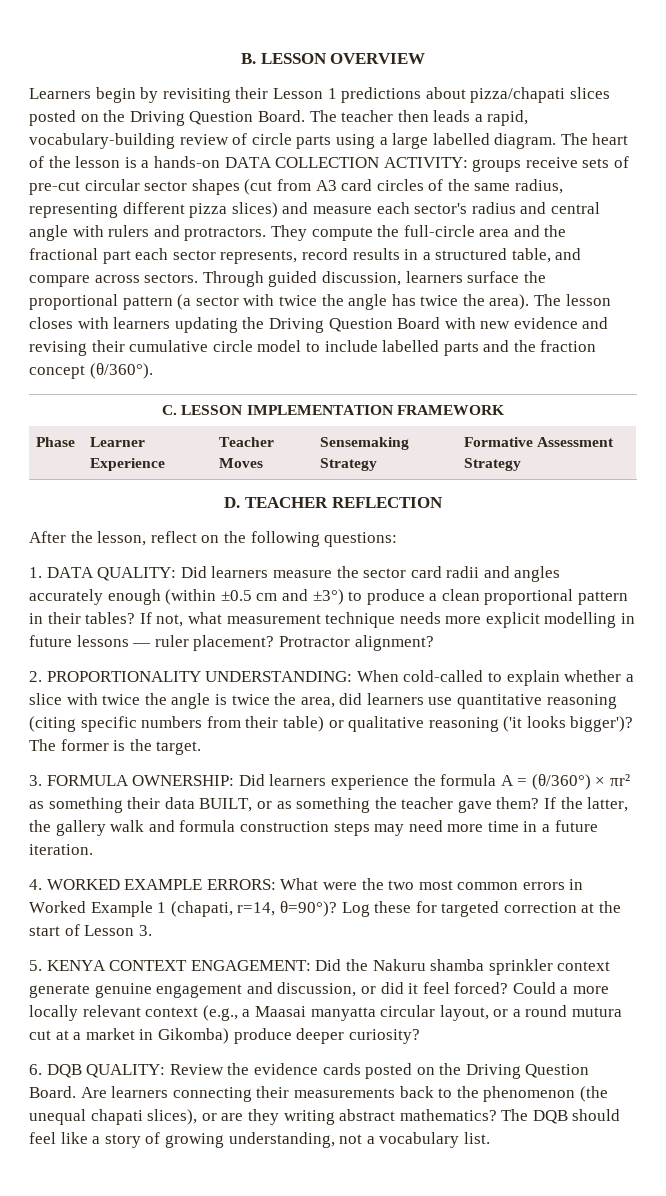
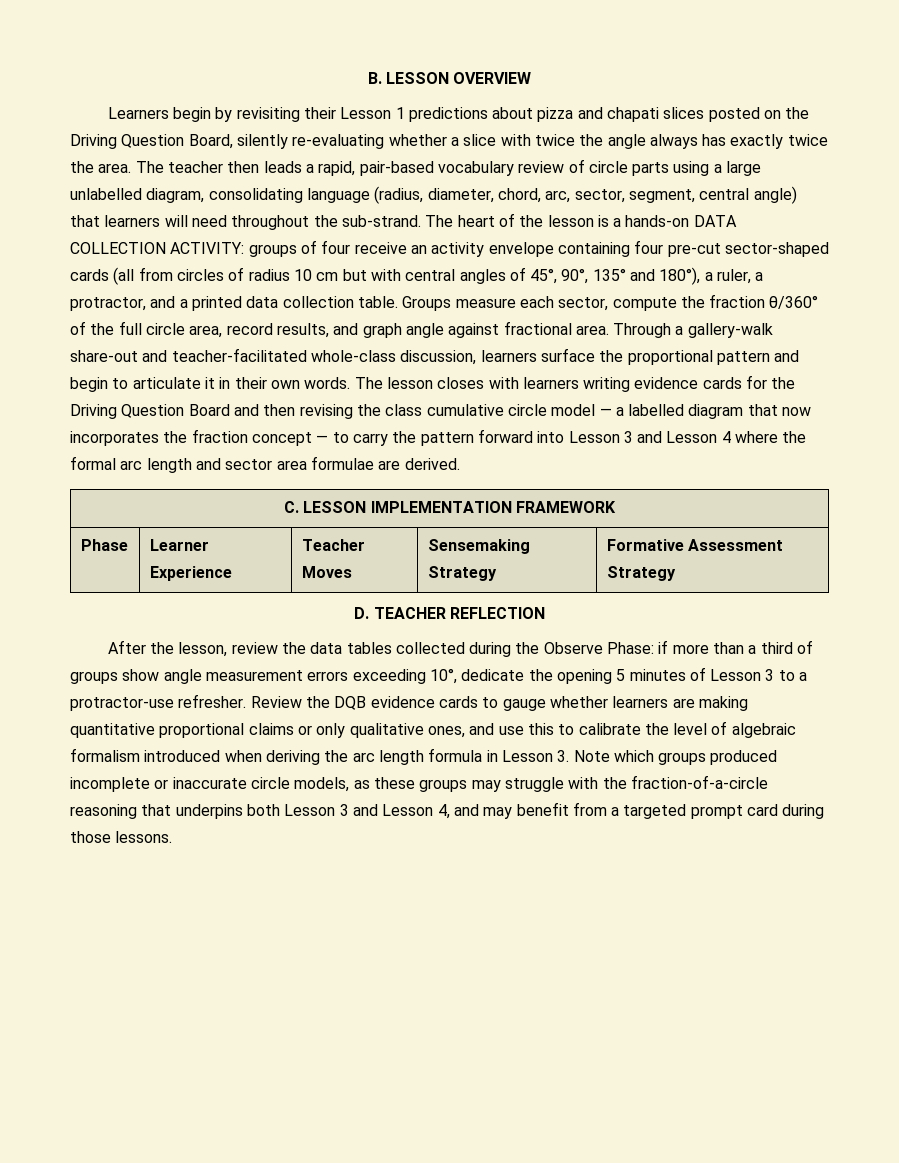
[470,87,566,103] pizza/chapati -> [537,107,660,122] pizza and chapati
[257,110,305,122] Board. -> [188,134,828,149] [70,161,132,173] Board, silently re-evaluating whether a slice with twice the angle always has exactly twice the area.
[29,133,175,149] vocabulary-building -> [359,161,514,176] pair-based vocabulary
[432,133,557,149] labelled diagram. -> [70,186,797,204] [70,215,421,230] unlabelled diagram, consolidating language (radius, diameter, chord, arc, sector, segment, central angle) that learners will need throughout the sub-strand.
[525,156,630,168] [29,179,564,195] [29,202,600,218] [29,225,567,241] [29,248,582,264] [29,271,318,287] receive sets of pre-cut circular sector shapes (cut from A3 card circles of the same radius, representing different pizza slices) and measure each sector's radius and central angle with rulers and protractors. They compute the full-circle area and the fractional part each sector represents, record results in a structured table, and compare across sectors. Through guided -> [300,240,829,257] [70,267,764,285] [70,294,819,311] [70,321,773,338] [70,348,396,362] of four receive an activity envelope containing four pre-cut sector-shaped cards (all from circles of radius 10 cm but with central angles of 45°, 90°, 135° and 180°), a ruler, a protractor, and a printed data collection table. Groups measure each sector, compute the fraction θ/360° of the full circle area, record results, and graph angle against fractional area. Through a gallery-walk share-out and teacher-facilitated whole-class
[177,294,530,310] (a sector with twice the angle has twice the area). -> [774,350,800,362] [70,377,351,392] and begin to articulate it in their own words.
[174,317,609,333] [29,340,597,356] [29,363,153,379] updating the Driving Question Board with new evidence and revising their cumulative circle model to include labelled parts and the fraction concept (θ/360°). -> [583,375,796,392] [70,404,812,419] [70,429,807,446] [70,456,460,473] writing evidence cards for the Driving Question Board and then revising the class cumulative circle model — a labelled diagram that now incorporates the fraction concept — to carry the pattern forward into Lesson 3 and Lesson 4 where the formal arc length and sector area formulae are derived.
[150,531,398,547] [29,566,561,582] [29,589,629,605] [29,612,636,628] [29,635,434,651] [29,670,634,686] [29,693,617,709] [29,716,634,732] [29,739,202,755] [29,774,631,790] [29,797,629,813] [29,820,598,836] [29,844,93,855] [29,878,584,890] [29,901,622,917] [29,924,152,936] [29,959,611,975] [29,982,610,998] [29,1005,623,1021] [29,1028,420,1044] [29,1064,166,1078] reflect on the following questions: // 1. DATA QUALITY: Did learners measure the sector card radii and angles accurately enough (within ±0.5 cm and ±3°) to produce a clean proportional pattern in their tables? If not, what measurement technique needs more explicit modelling in future lessons — ruler placement? Protractor alignment? // 2. PROPORTIONALITY UNDERSTANDING: When cold-called to explain whether a slice with twice the angle is twice the area, did learners use quantitative reasoning (citing specific numbers from their table) or qualitative reasoning ('it looks bigger')? The former is the target. // 3. FORMULA OWNERSHIP: Did learners experience the formula A = (θ/360°) × πr² as something their data BUILT, or as something the teacher gave them? If the latter, the gallery walk and formula construction steps may need more time in a future iteration. // 4. WORKED EXAMPLE ERRORS: What were the two most common errors in Worked Example 1 (chapati, r=14, θ=90°)? Log these for targeted correction at the start of Lesson 3. // 5. KENYA CONTEXT ENGAGEMENT: Did the Nakuru shamba sprinkler context generate genuine engagement and discussion, or did it feel forced? Could a more locally relevant context (e.g., a Maasai manyatta circular layout, or a round mutura cut at a market in Gikomba) produce deeper curiosity? // 6. DQB QUALITY: -> [231,640,814,657] [70,667,808,684] [70,694,247,711] review the data tables collected during the Observe Phase: if more than a third of groups show angle measurement errors exceeding 10°, dedicate the opening 5 minutes of Lesson 3 to a protractor-use refresher.
[253,1063,590,1079] [29,1086,608,1102] [29,1109,621,1125] [29,1132,490,1148] evidence cards posted on the Driving Question Board. Are learners connecting their measurements back to the phenomenon (the unequal chapati slices), or are they writing abstract mathematics? The DQB should feel like a story of growing understanding, not a vocabulary list. -> [334,696,748,711] [70,721,796,738] [70,748,778,765] [70,775,768,792] [70,802,825,819] [70,831,173,843] DQB evidence cards to gauge whether learners are making quantitative proportional claims or only qualitative ones, and use this to calibrate the level of algebraic formalism introduced when deriving the arc length formula in Lesson 3. Note which groups produced incomplete or inaccurate circle models, as these groups may struggle with the fraction-of-a-circle reasoning that underpins both Lesson 3 and Lesson 4, and may benefit from a targeted prompt card during those lessons.

